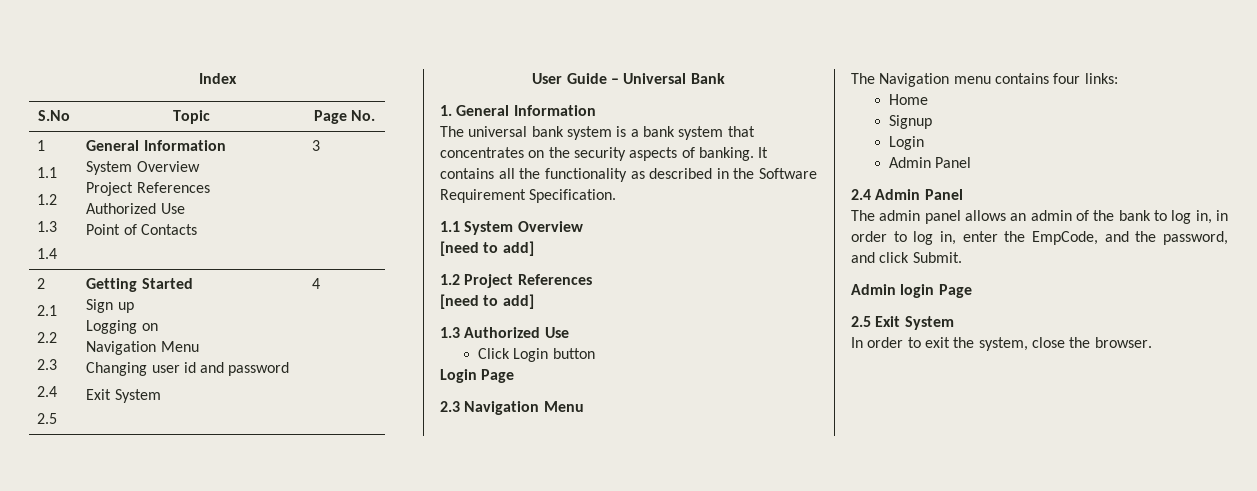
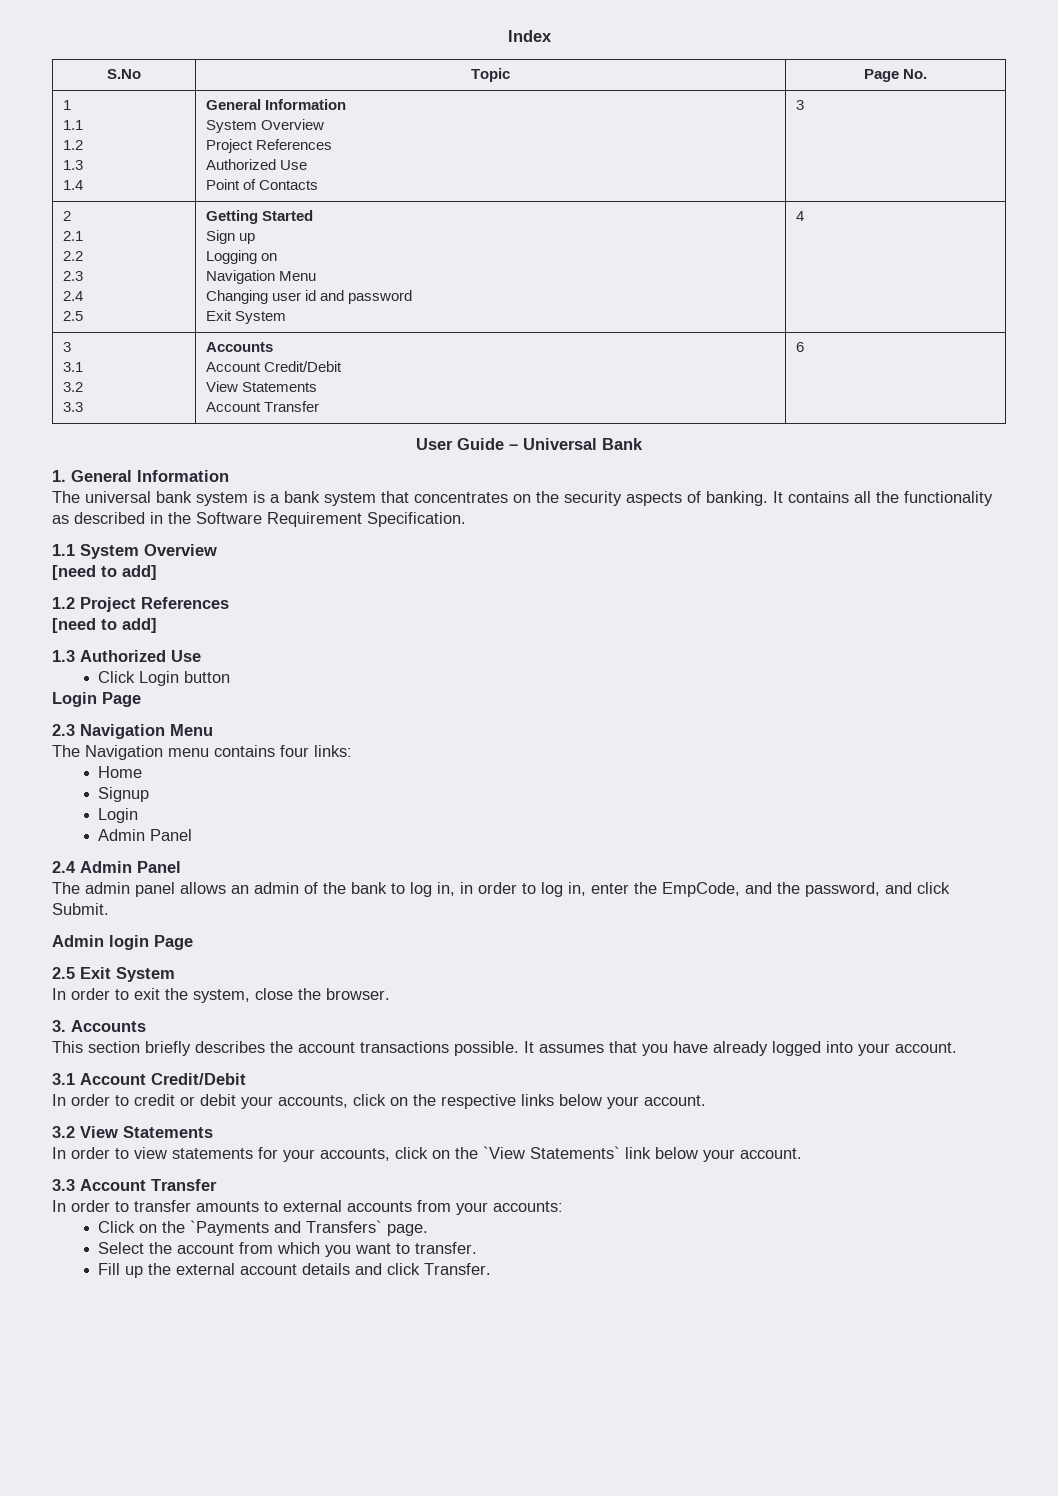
(321, 283) none -> [63,342,72,352] [63,362,84,372] [63,382,84,392] [63,402,84,412] [206,342,274,352] [206,361,343,372] [206,381,318,392] [206,401,320,412] [796,342,805,352] // 3 // 3.1 // 3.2 // 3.3 | Accounts // Account Credit/Debit // View Statements // Account Transfer | 6
(1152, 342) none -> [52,1020,146,1032] [52,1041,957,1056] [52,1073,246,1085] [52,1094,706,1109] [52,1126,213,1138] [52,1146,802,1162] [52,1179,217,1191] [52,1200,563,1215] [98,1220,429,1236] [98,1242,478,1257] [98,1263,492,1278] // 3. Accounts // This section briefly describes the account transactions possible. It assumes that you have already logged into your account. // 3.1 Account Credit/Debit // In order to credit or debit your accounts, click on the respective links below your account. // 3.2 View Statements // In order to view statements for your accounts, click on the `View Statements` link below your account. // 3.3 Account Transfer // In order to transfer amounts to external accounts from your accounts: // Click on the `Payments and Transfers` page. // Select the account from which you want to transfer. // Fill up the external account details and click Transfer.

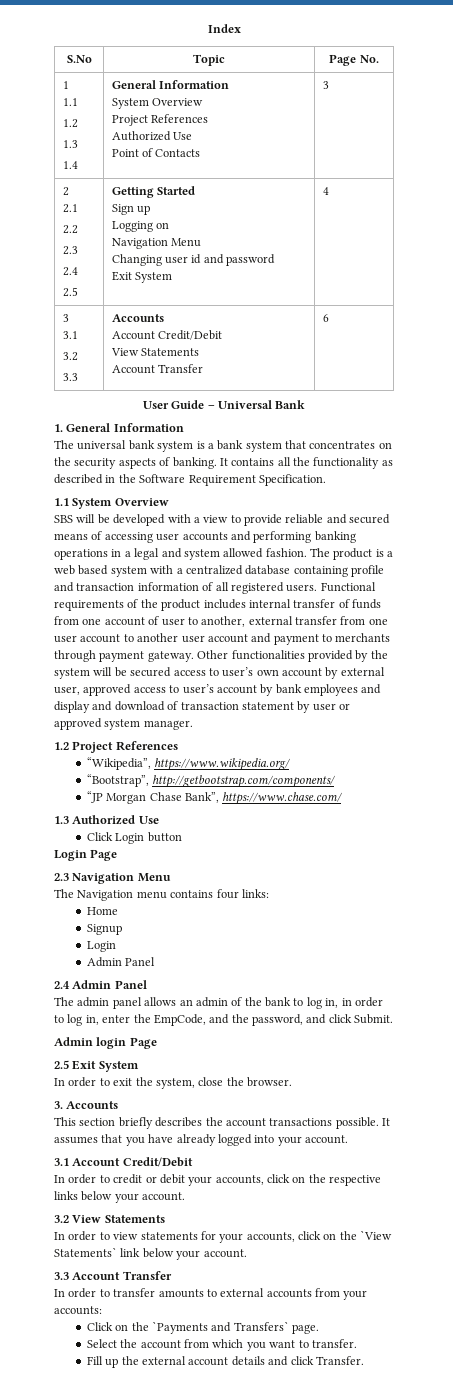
[52,565,157,580] [52,597,229,612] [52,618,157,633] [need to add] // 1.2 Project References // [need to add] -> [54,514,391,526] [54,531,356,543] [54,548,394,560] [54,565,384,577] [54,582,376,594] [54,599,381,611] [54,616,388,627] [54,633,391,645] [54,650,388,662] [54,667,385,679] [54,684,382,696] [54,701,350,713] [54,718,193,730] [54,741,178,753] [86,757,292,771] [86,774,337,788] [86,791,344,805] SBS will be developed with a view to provide reliable and secured means of accessing user accounts and performing banking operations in a legal and system allowed fashion. The product is a web based system with a centralized database containing profile and transaction information of all registered users. Functional requirements of the product includes internal transfer of funds from one account of user to another, external transfer from one user account to another user account and payment to merchants through payment gateway. Other functionalities provided by the system will be secured access to user’s own account by external user, approved access to user’s account by bank employees and display and download of transaction statement by user or approved system manager. // 1.2 Project References // “Wikipedia”, https://www.wikipedia.org/ // “Bootstrap”, http://getbootstrap.com/components/ // “JP Morgan Chase Bank”, https://www.chase.com/

